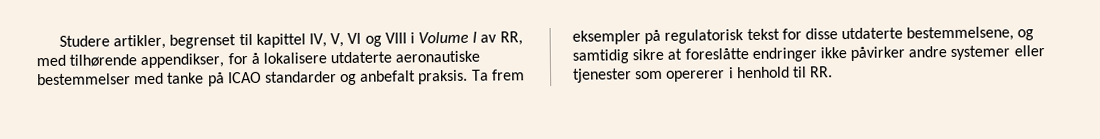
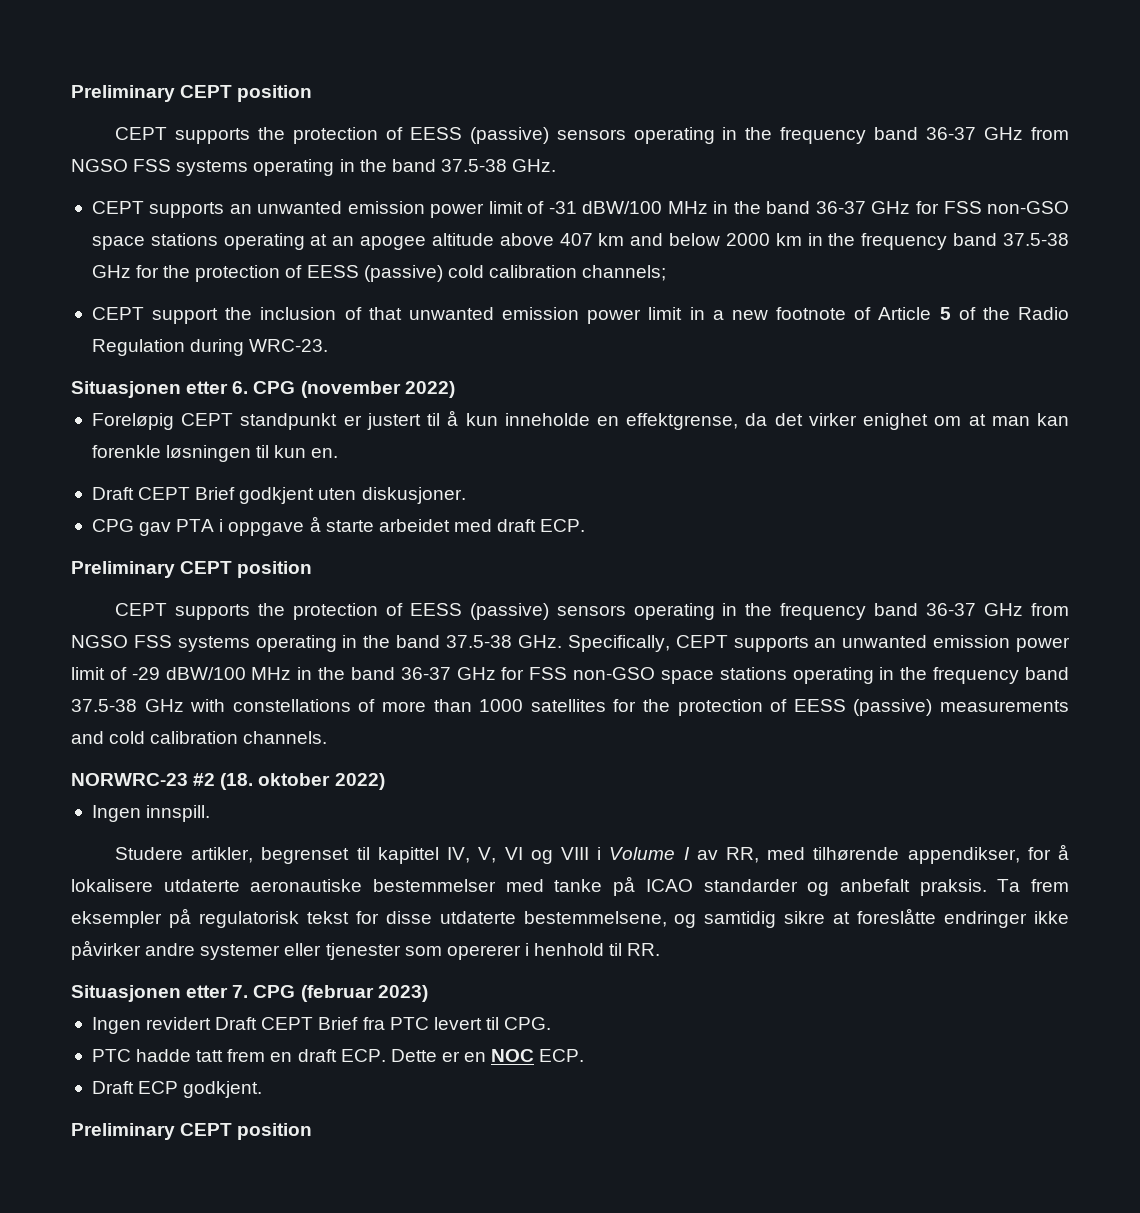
(59, 41) none -> [71,85,313,102] [115,127,1069,144] [71,159,557,176] [91,201,1069,218] [91,233,1069,250] [91,265,667,282] [91,307,1070,324] [91,339,329,356] [71,381,455,398] [91,410,1069,430] [91,445,339,462] [91,487,466,504] [91,516,586,536] [71,561,313,578] [115,603,1069,620] [71,635,1070,652] [71,667,1070,684] [71,699,1070,716] [71,731,328,744] [71,773,385,790] [91,805,211,822] Preliminary CEPT position // CEPT supports the protection of EESS (passive) sensors operating in the frequency band 36-37 GHz from NGSO FSS systems operating in the band 37.5-38 GHz. // CEPT supports an unwanted emission power limit of -31 dBW/100 MHz in the band 36-37 GHz for FSS non-GSO space stations operating at an apogee altitude above 407 km and below 2000 km in the frequency band 37.5-38 GHz for the protection of EESS (passive) cold calibration channels; // CEPT support the inclusion of that unwanted emission power limit in a new footnote of Article 5 of the Radio Regulation during WRC-23. // Situasjonen etter 6. CPG (november 2022) // Foreløpig CEPT standpunkt er justert til å kun inneholde en effektgrense, da det virker enighet om at man kan forenkle løsningen til kun en. // Draft CEPT Brief godkjent uten diskusjoner. // CPG gav PTA i oppgave å starte arbeidet med draft ECP. // Preliminary CEPT position // CEPT supports the protection of EESS (passive) sensors operating in the frequency band 36-37 GHz from NGSO FSS systems operating in the band 37.5-38 GHz. Specifically, CEPT supports an unwanted emission power limit of -29 dBW/100 MHz in the band 36-37 GHz for FSS non-GSO space stations operating in the frequency band 37.5-38 GHz with constellations of more than 1000 satellites for the protection of EESS (passive) measurements and cold calibration channels. // NORWRC-23 #2 (18. oktober 2022) // Ingen innspill. //
(834, 72) none -> [71,985,428,1002] [91,1017,552,1034] [91,1049,585,1062] [91,1081,263,1098] [71,1123,313,1140] // Situasjonen etter 7. CPG (februar 2023) // Ingen revidert Draft CEPT Brief fra PTC levert til CPG. // PTC hadde tatt frem en draft ECP. Dette er en NOC ECP. // Draft ECP godkjent. // Preliminary CEPT position

